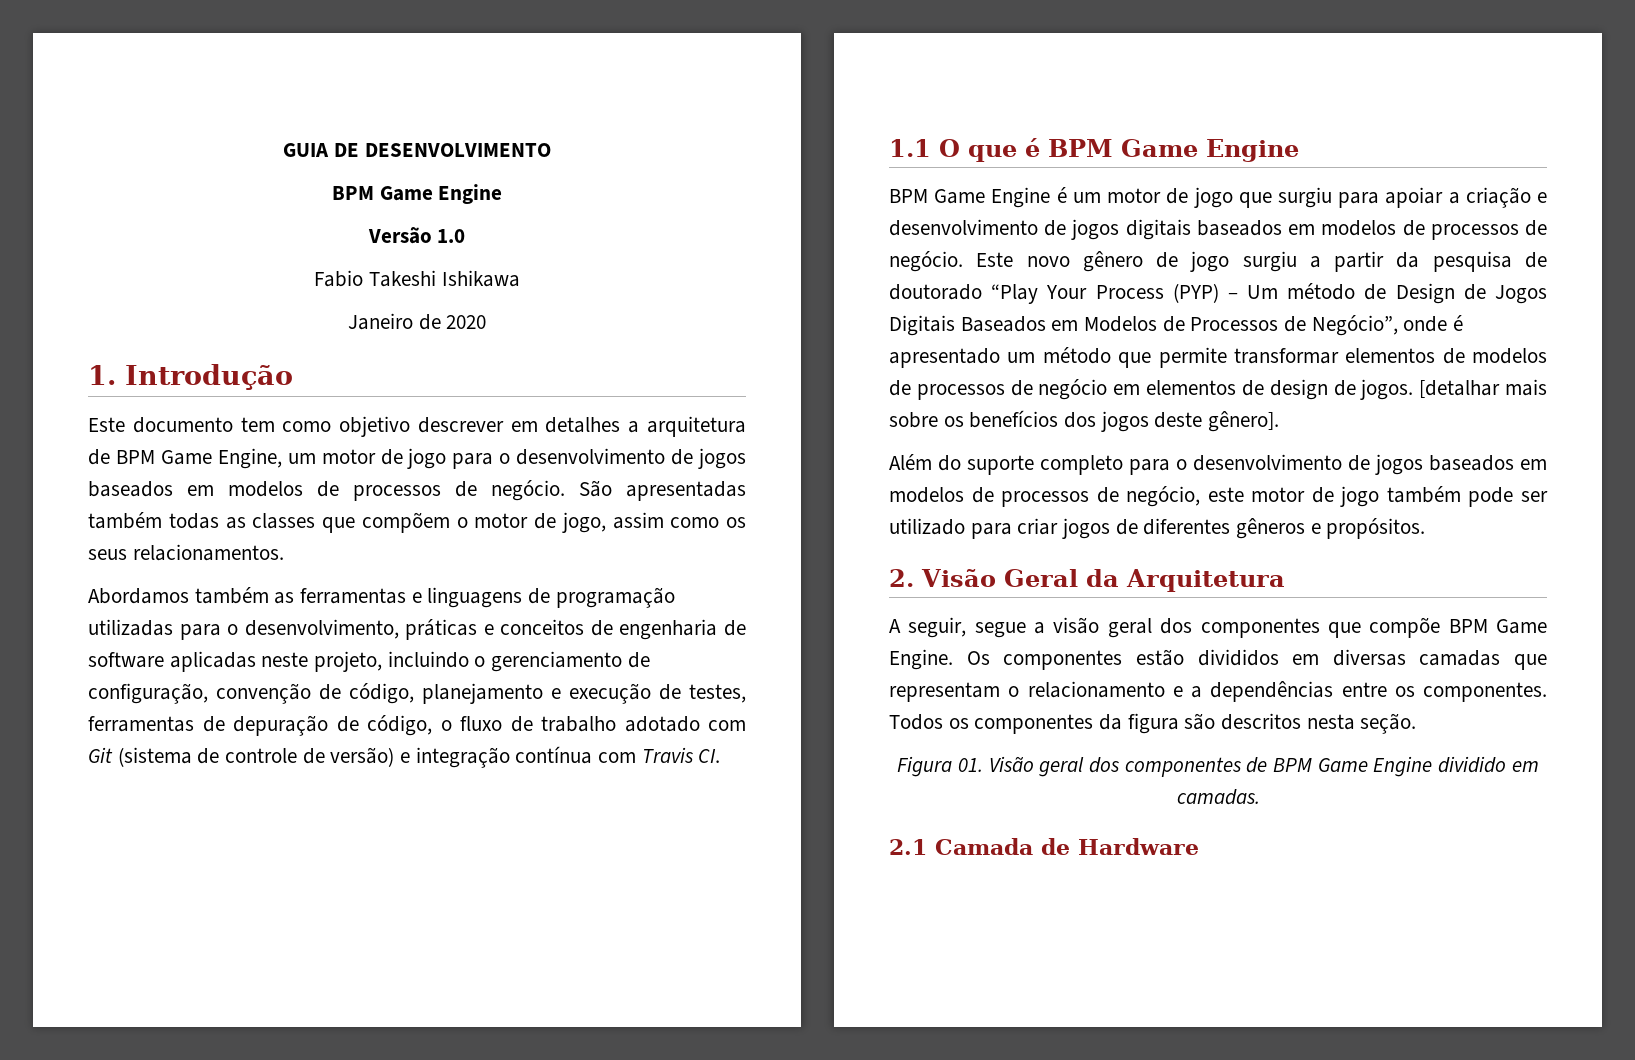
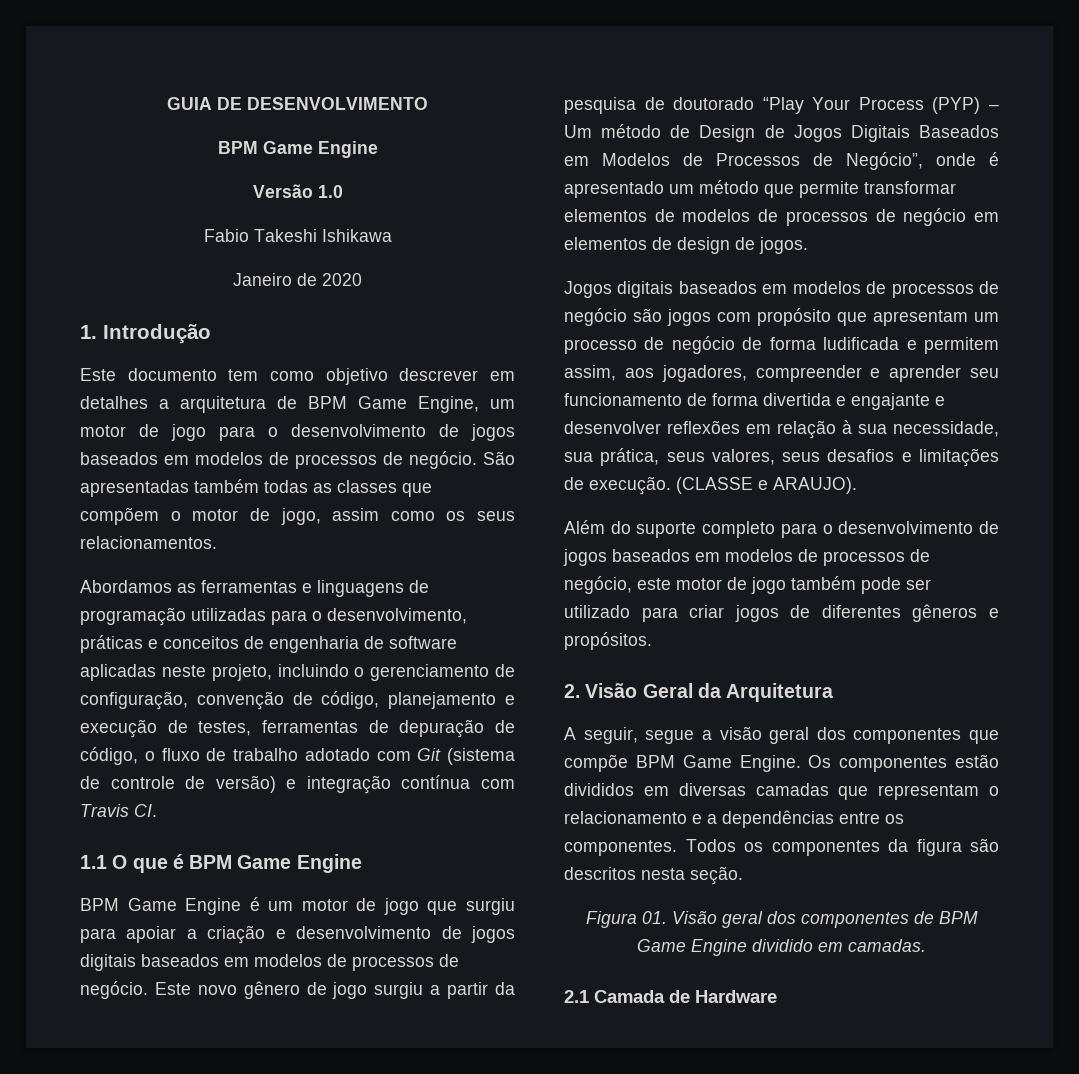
[194,587,269,604] também -> (172, 586) none
[1419,379,1547,398] [889,410,1280,432] [detalhar mais sobre os benefícios dos jogos deste gênero]. -> [564,281,999,298] [564,308,999,326] [564,336,999,354] [564,365,999,382] [564,393,945,410] [564,420,999,439] [564,448,999,467] [564,476,857,495] // Jogos digitais baseados em modelos de processos de negócio são jogos com propósito que apresentam um processo de negócio de forma ludificada e permitem assim, aos jogadores, compreender e aprender seu funcionamento de forma divertida e engajante e desenvolver reflexões em relação à sua necessidade, sua prática, seus valores, seus desafios e limitações de execução. (CLASSE e ARAUJO).

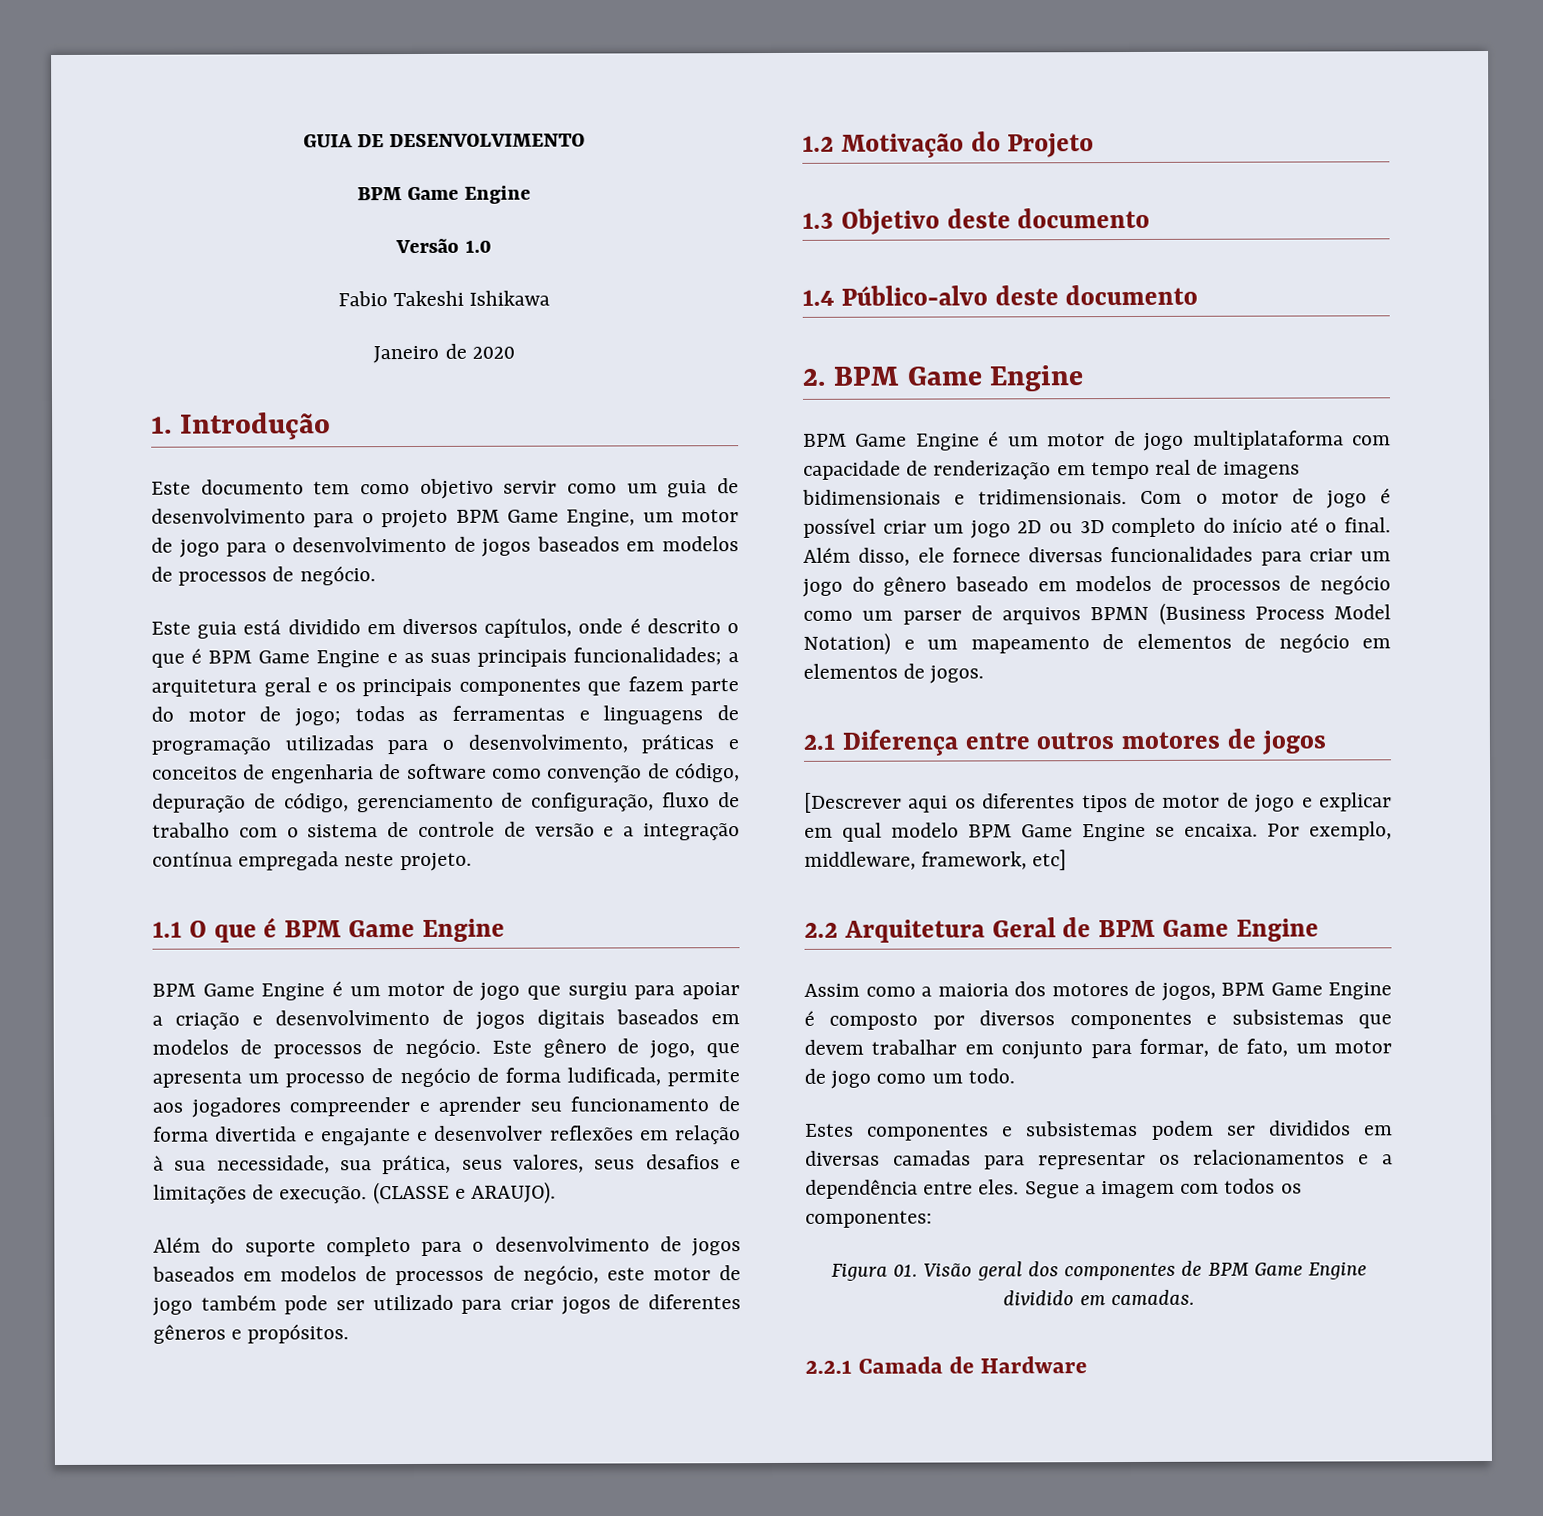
[399,368,515,381] [80,396,297,413] descrever em detalhes a arquitetura de -> [503,478,739,498] [151,508,449,529] servir como um guia de desenvolvimento para o projeto
[483,451,515,465] [80,479,432,497] [80,507,515,525] [80,536,217,549] [80,580,172,593] São apresentadas também todas as classes que compõem o motor de jogo, assim como os seus relacionamentos. // Abordamos -> [151,618,739,639] [151,647,740,668] [151,676,739,697] [151,706,405,727] // Este guia está dividido em diversos capítulos, onde é descrito o que é BPM Game Engine e as suas principais funcionalidades; a arquitetura geral e os principais componentes que fazem parte do motor de jogo; todas
[80,664,515,681] [80,691,515,710] [80,719,515,738] [80,747,515,765] [80,775,515,794] [80,804,157,817] aplicadas neste projeto, incluindo o gerenciamento de configuração, convenção de código, planejamento e execução de testes, ferramentas de depuração de código, o fluxo de trabalho adotado com Git (sistema de controle de versão) e integração contínua com Travis CI. -> [491,763,740,783] [152,792,740,813] [152,821,741,841] [152,851,472,872] como convenção de código, depuração de código, gerenciamento de configuração, fluxo de trabalho com o sistema de controle de versão e a integração contínua empregada neste projeto.
[197,985,237,995] novo -> (532, 1047) none
[332,982,516,999] [564,97,999,114] [564,124,999,142] [564,152,999,170] [564,180,956,198] [564,208,999,226] [564,237,808,254] [564,281,999,298] [564,308,968,326] jogo surgiu a partir da pesquisa de doutorado “Play Your Process (PYP) – Um método de Design de Jogos Digitais Baseados em Modelos de Processos de Negócio”, onde é apresentado um método que permite transformar elementos de modelos de processos de negócio em elementos de design de jogos. // Jogos digitais baseados em modelos de processos de negócio são jogos com propósito que apresentam -> [649,1040,740,1059] [152,1070,242,1088] jogo, que apresenta
[823,337,999,354] [564,365,747,382] ludificada e permitem assim, aos jogadores, -> [566,1067,740,1087] [152,1097,282,1118] ludificada, permite aos jogadores
[564,683,834,702] [564,726,999,744] [564,754,999,772] [564,783,999,800] [564,810,904,828] [564,838,999,856] [564,866,743,885] 2. Visão Geral da Arquitetura // A seguir, segue a visão geral dos componentes que compõe BPM Game Engine. Os componentes estão divididos em diversas camadas que representam o relacionamento e a dependências entre os componentes. Todos os componentes da figura são descritos nesta seção. -> [802,131,1095,158] [802,207,1151,235] [802,284,1199,306] [802,365,1084,392] [803,430,1391,451] [803,459,1301,480] [802,488,1391,509] [803,517,1391,539] [803,546,1391,566] [802,575,1391,597] [803,602,1391,625] [803,632,1391,655] [803,663,985,684] [803,728,1326,756] [804,792,1392,813] [804,821,1392,842] [804,849,1068,871] [804,917,1319,943] [804,980,1392,1001] [804,1009,1392,1030] [804,1038,1392,1060] [804,1068,1015,1089] [805,1120,1393,1141] [805,1149,1393,1170] [805,1178,1302,1199] [805,1210,932,1228] 1.2 Motivação do Projeto // 1.3 Objetivo deste documento // 1.4 Público-alvo deste documento // 2. BPM Game Engine // BPM Game Engine é um motor de jogo multiplataforma com capacidade de renderização em tempo real de imagens bidimensionais e tridimensionais. Com o motor de jogo é possível criar um jogo 2D ou 3D completo do início até o final. Além disso, ele fornece diversas funcionalidades para criar um jogo do gênero baseado em modelos de processos de negócio como um parser de arquivos BPMN (Business Process Model Notation) e um mapeamento de elementos de negócio em elementos de jogos. // 2.1 Diferença entre outros motores de jogos // [Descrever aqui os diferentes tipos de motor de jogo e explicar em qual modelo BPM Game Engine se encaixa. Por exemplo, middleware, framework, etc] // 2.2 Arquitetura Geral de BPM Game Engine // Assim como a maioria dos motores de jogos, BPM Game Engine é composto por diversos componentes e subsistemas que devem trabalhar em conjunto para formar, de fato, um motor de jogo como um todo. // Estes componentes e subsistemas podem ser divididos em diversas camadas para representar os relacionamentos e a dependência entre eles. Segue a imagem com todos os componentes:
[564,990,589,1003] 2.1 -> [805,1360,852,1374] 2.2.1

